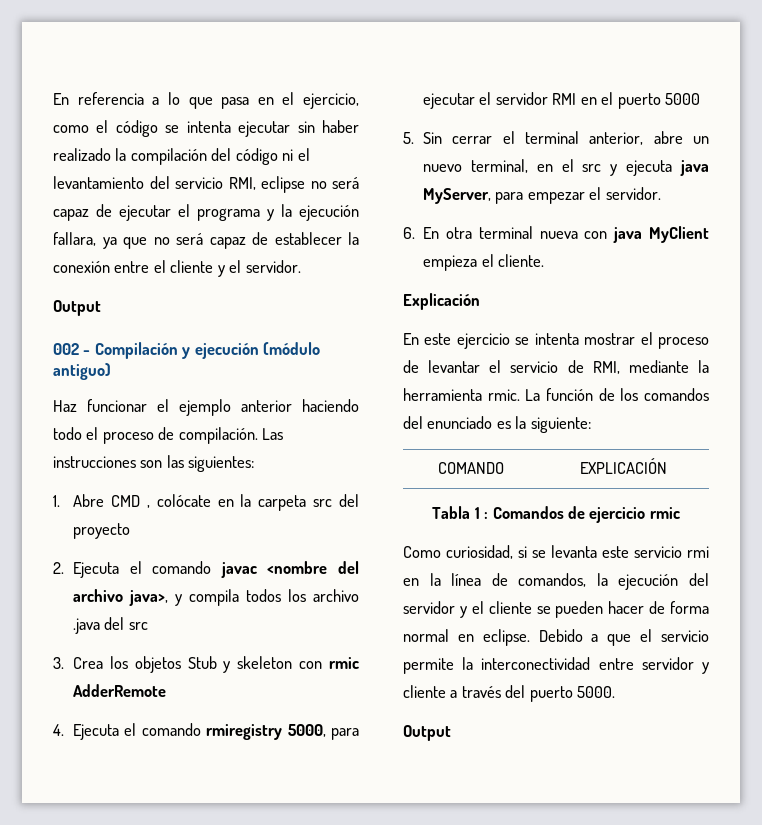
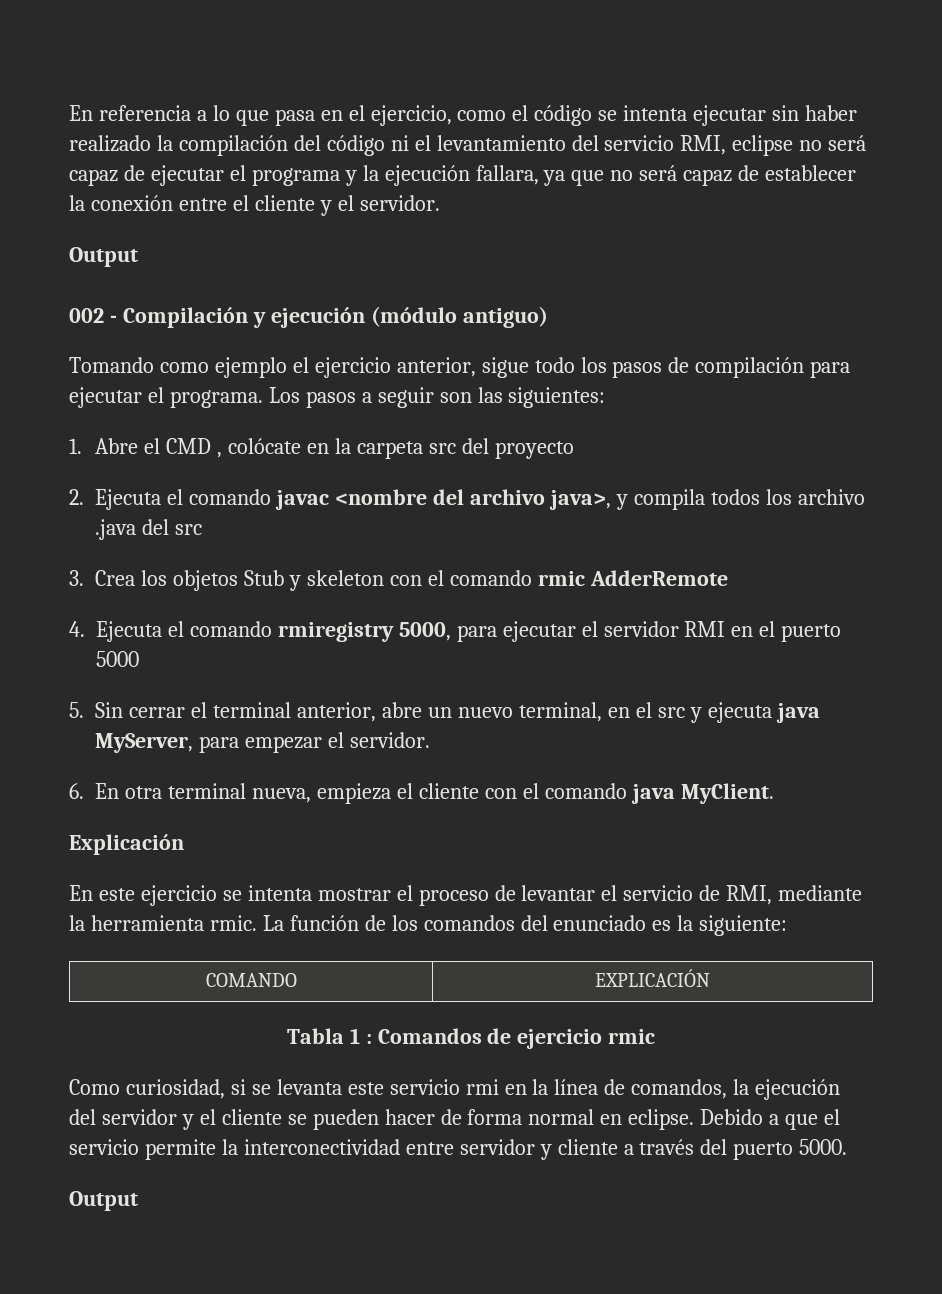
[53,399,359,416] [53,427,284,444] [53,456,136,468] Haz funcionar el ejemplo anterior haciendo todo el proceso de compilación. Las instrucciones -> [69,357,851,378] [69,387,434,408] Tomando como ejemplo el ejercicio anterior, sigue todo los pasos de compilación para ejecutar el programa. Los pasos a seguir
(105, 500) none -> [144,438,161,454] el
(323, 665) none -> [428,570,533,586] el comando
[539,226,709,243] [423,254,545,271] nueva con java MyClient empieza el cliente. -> [252,783,774,804] nueva, empieza el cliente con el comando java MyClient.

